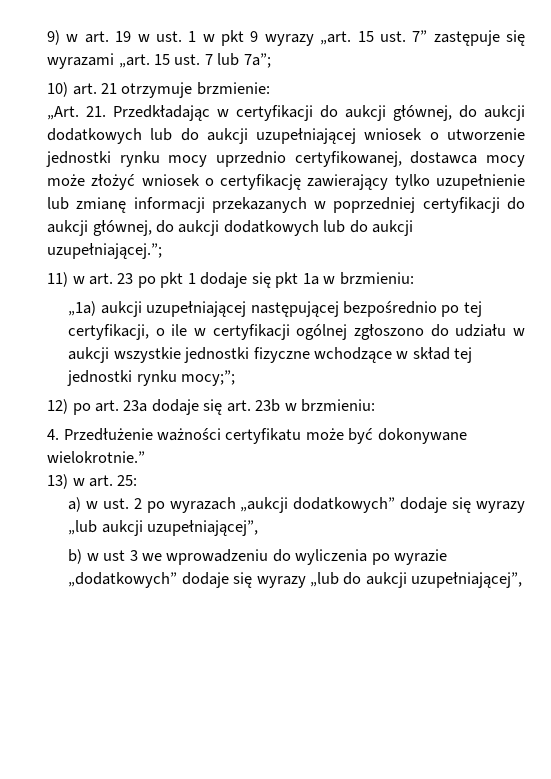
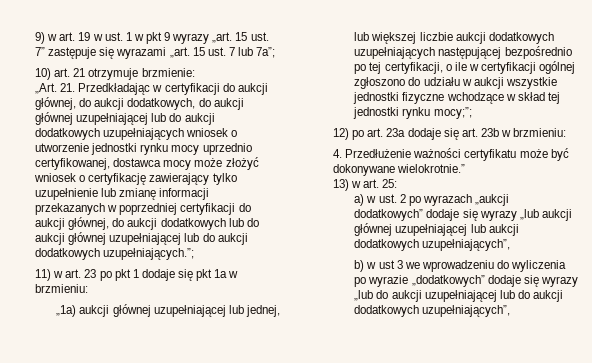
[47,128,357,144] dodatkowych lub do aukcji uzupełniającej -> [127,98,244,110] [35,112,215,125] [35,128,185,140] dodatkowych, do aukcji głównej uzupełniającej lub do aukcji dodatkowych uzupełniających
[47,243,163,259] uzupełniającej.”; -> [68,232,248,245] [35,248,195,260] głównej uzupełniającej lub do aukcji dodatkowych uzupełniających.”;
[146,301,247,317] uzupełniającej -> [112,304,280,317] [354,32,554,44] [354,47,436,59] głównej uzupełniającej lub jednej, lub większej liczbie aukcji dodatkowych uzupełniających
[147,520,259,536] uzupełniającej”, -> [354,223,519,236] [354,239,511,251] głównej uzupełniającej lub aukcji dodatkowych uzupełniających”,
[411,572,523,588] uzupełniającej”, -> [424,290,563,302] [354,305,511,317] uzupełniającej lub do aukcji dodatkowych uzupełniających”,

